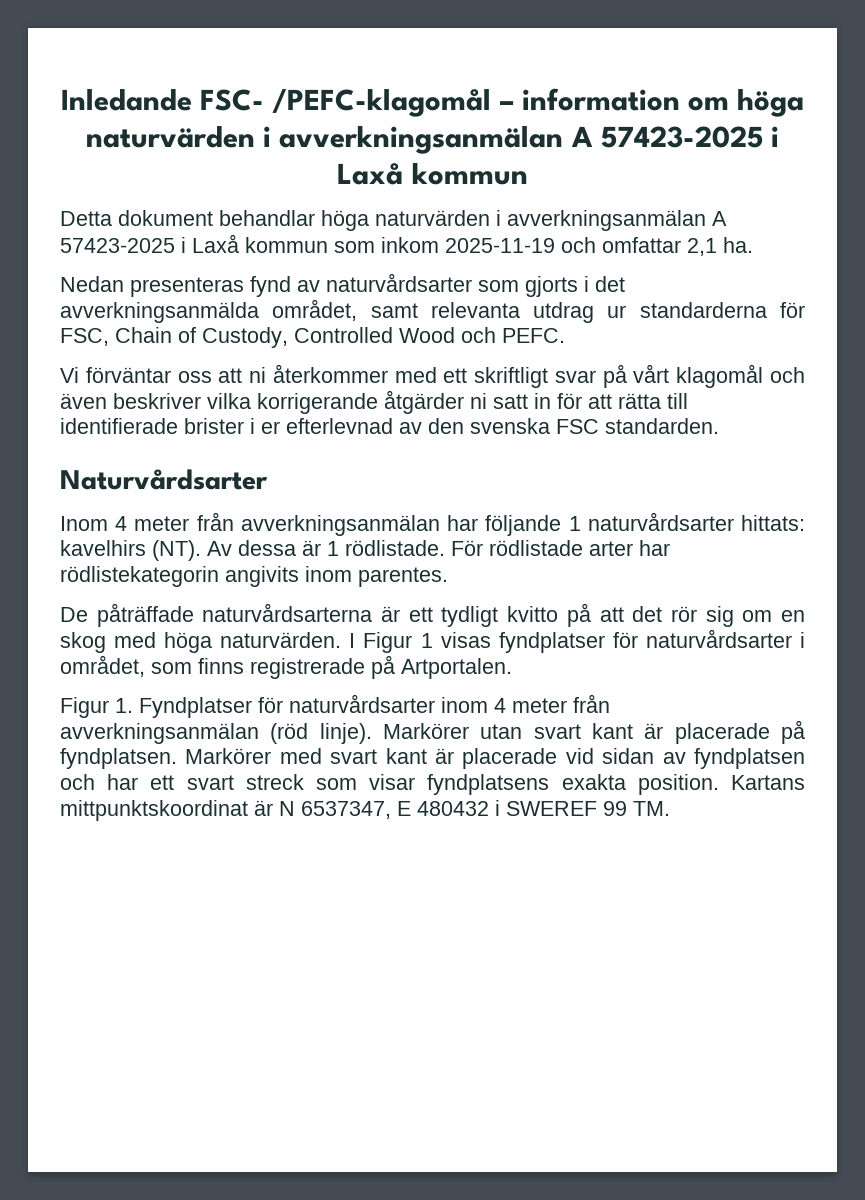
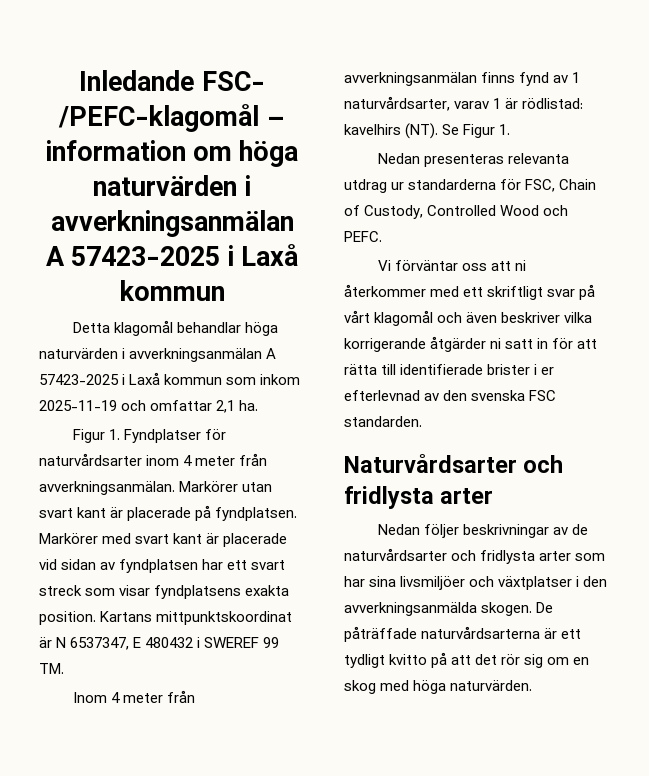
[118,210,213,226] dokument -> [113,320,173,336] klagomål
[60,273,625,297] [60,299,418,323] Nedan presenteras fynd av naturvårdsarter som gjorts i det avverkningsanmälda området, samt -> [72,429,226,443] [39,453,268,466] [39,481,273,495] [39,505,298,521] [39,533,288,547] [39,559,286,573] [39,585,290,599] [39,611,293,625] [39,637,280,650] [39,663,64,674] [72,690,195,703] [344,72,581,86] [344,96,584,111] [344,123,511,139] [377,153,504,167] Figur 1. Fyndplatser för naturvårdsarter inom 4 meter från avverkningsanmälan. Markörer utan svart kant är placerade på fyndplatsen. Markörer med svart kant är placerade vid sidan av fyndplatsen har ett svart streck som visar fyndplatsens exakta position. Kartans mittpunktskoordinat är N 6537347, E 480432 i SWEREF 99 TM. // Inom 4 meter från avverkningsanmälan finns fynd av 1 naturvårdsarter, varav 1 är rödlistad: kavelhirs (NT). Se Figur 1. // Nedan presenteras
[60,512,805,536] [60,540,670,561] [60,566,448,587] // Inom 4 meter från avverkningsanmälan har följande 1 naturvårdsarter hittats: kavelhirs (NT). Av dessa är 1 rödlistade. För rödlistade arter har rödlistekategorin angivits inom parentes. // -> [523,455,564,473] [344,486,494,509] [377,524,588,538] [344,548,606,564] [344,576,608,590] [344,602,533,616] och fridlysta arter // Nedan följer beskrivningar av de naturvårdsarter och fridlysta arter som har sina livsmiljöer och växtplatser i den avverkningsanmälda skogen.
[349,629,805,653] [60,655,512,679] [60,694,610,718] [60,720,806,744] [60,748,805,769] [60,774,805,795] [60,800,670,821] I Figur 1 visas fyndplatser för naturvårdsarter i området, som finns registrerade på Artportalen. // Figur 1. Fyndplatser för naturvårdsarter inom 4 meter från avverkningsanmälan (röd linje). Markörer utan svart kant är placerade på fyndplatsen. Markörer med svart kant är placerade vid sidan av fyndplatsen och har ett svart streck som visar fyndplatsens exakta position. Kartans mittpunktskoordinat är N 6537347, E 480432 i SWEREF 99 TM. -> (533, 685) none

